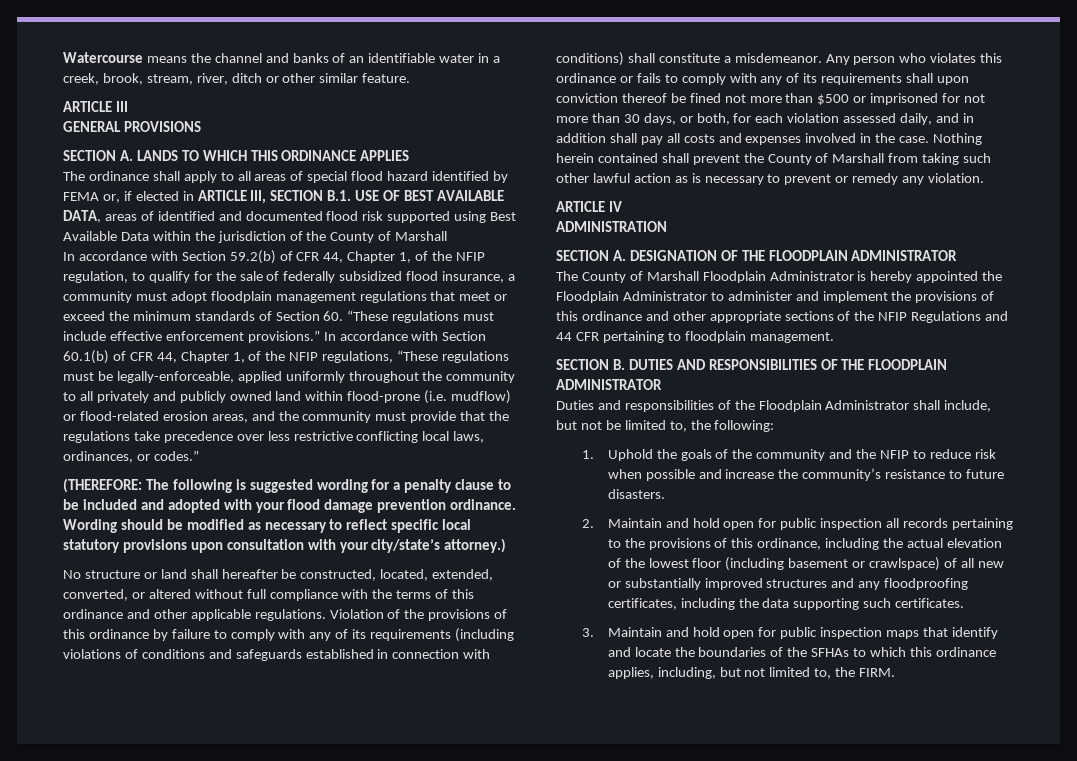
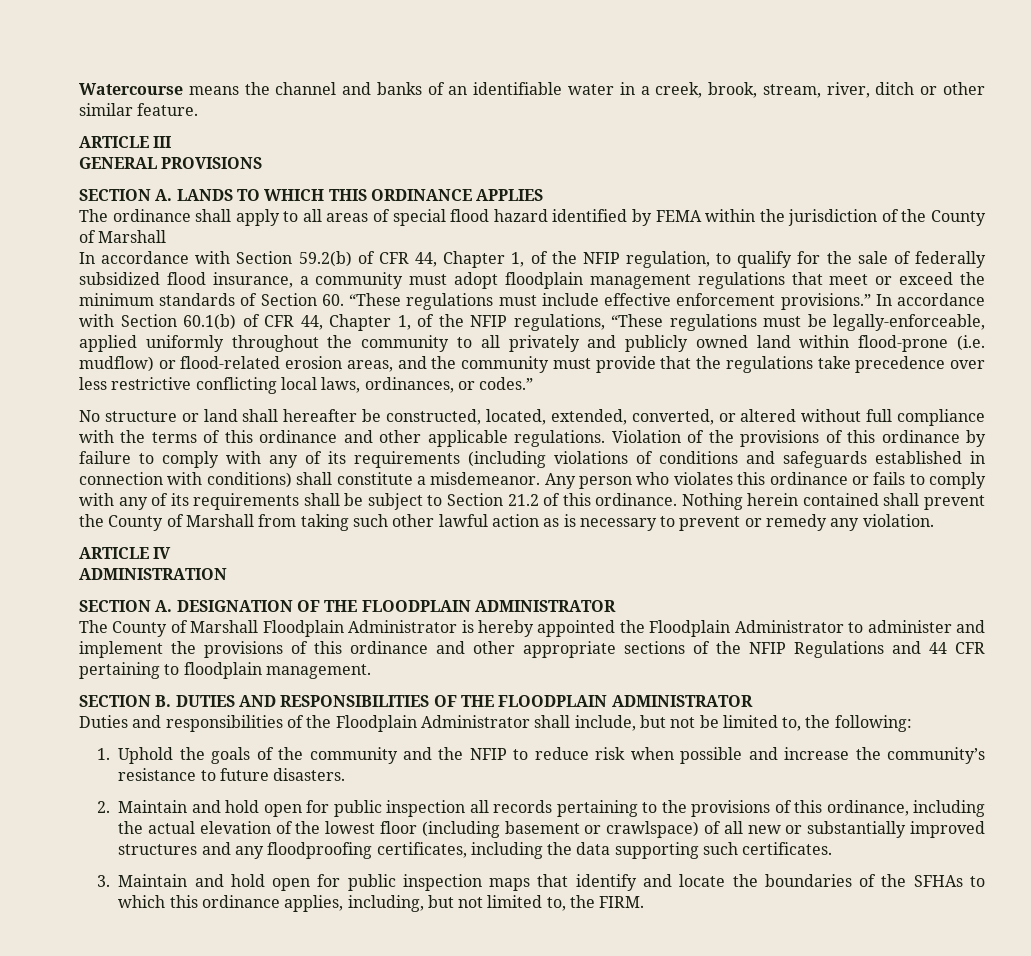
[102,190,504,204] [63,210,517,223] [63,231,149,241] or, if elected in ARTICLE III, SECTION B.1. USE OF BEST AVAILABLE DATA, areas of identified and documented flood risk supported using Best Available Data -> (702, 216) none
[63,478,512,493] [63,499,517,513] [63,519,472,533] [63,538,507,553] // (THEREFORE: The following is suggested wording for a penalty clause to be included and adopted with your flood damage prevention ordinance. Wording should be modified as necessary to reflect specific local statutory provisions upon consultation with your city/state’s attorney.) -> (534, 383) none
[937,76,970,85] [556,93,986,105] [556,113,974,125] [556,133,930,145] upon conviction thereof be fined not more than $500 or imprisoned for not more than 30 days, or both, for each violation assessed daily, and in addition shall pay all costs and expenses involved in the case. -> [344,493,678,510] be subject to Section 21.2 of this ordinance.

